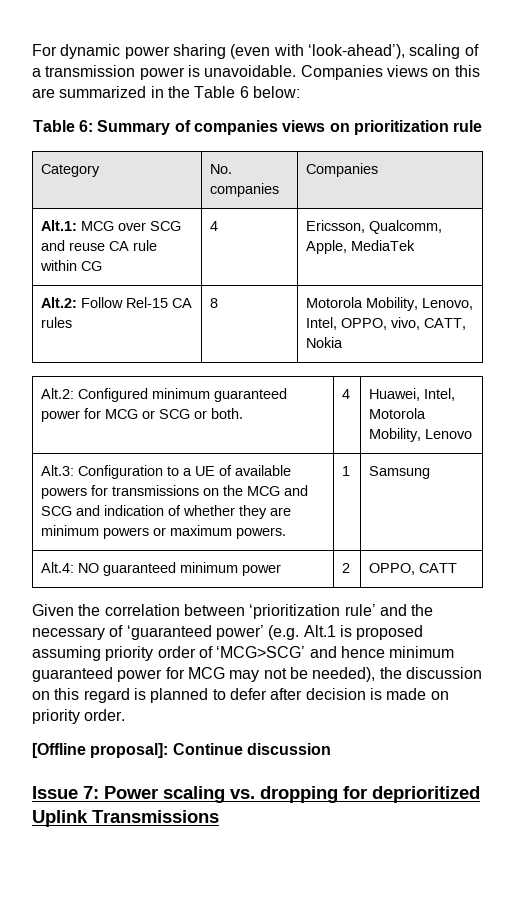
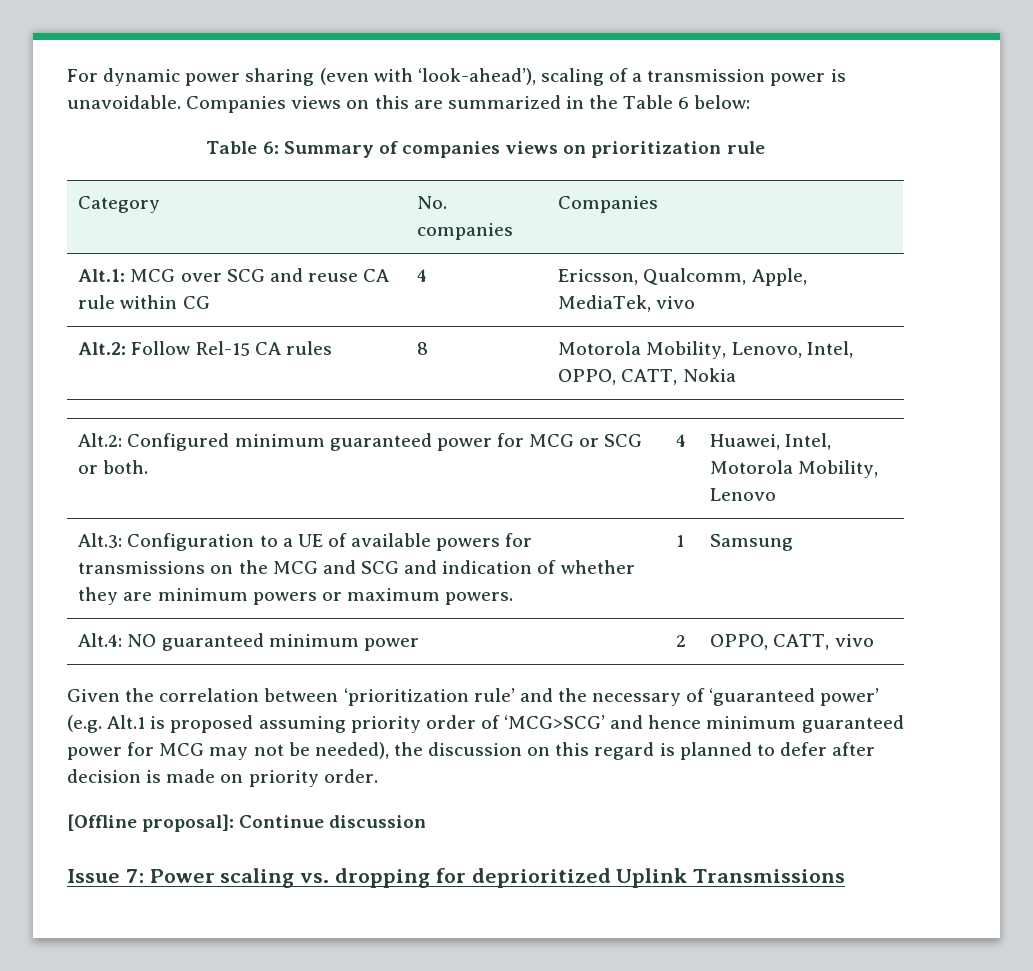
[351,240,416,251] MediaTek -> [558,295,696,312] MediaTek, vivo
[391,317,421,330] vivo, -> (617, 377) none
[419,563,458,573] CATT -> [773,634,874,650] CATT, vivo

